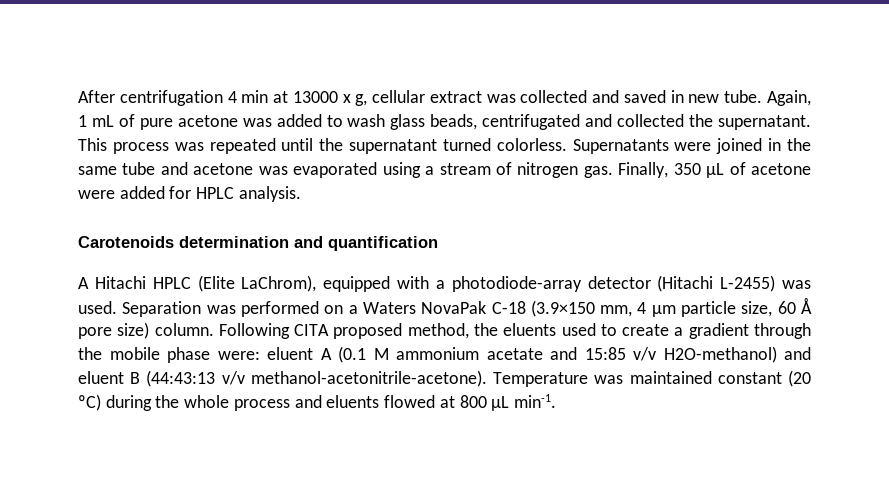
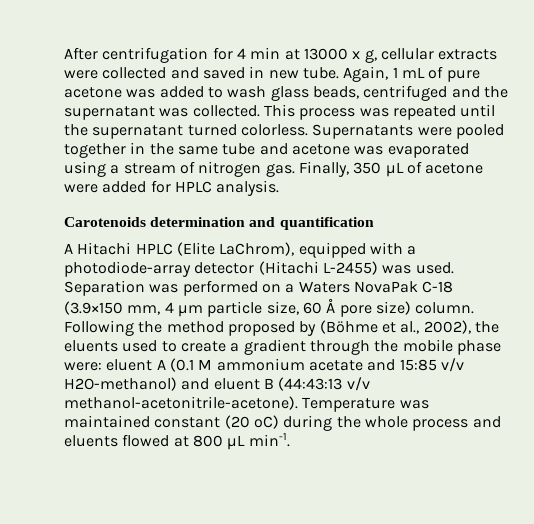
(223, 98) none -> [212,47,233,60] for
[429,91,516,103] extract was -> [438,49,498,60] [64,70,98,79] extracts were
[482,114,811,130] centrifugated and collected the supernatant. -> [363,85,508,101] [64,105,260,120] centrifuged and the supernatant was collected.
[716,138,763,154] joined -> [455,124,504,139] [64,143,126,158] pooled together
[294,323,469,339] CITA proposed method, -> [138,320,471,336] the method proposed by (Böhme et al., 2002),

